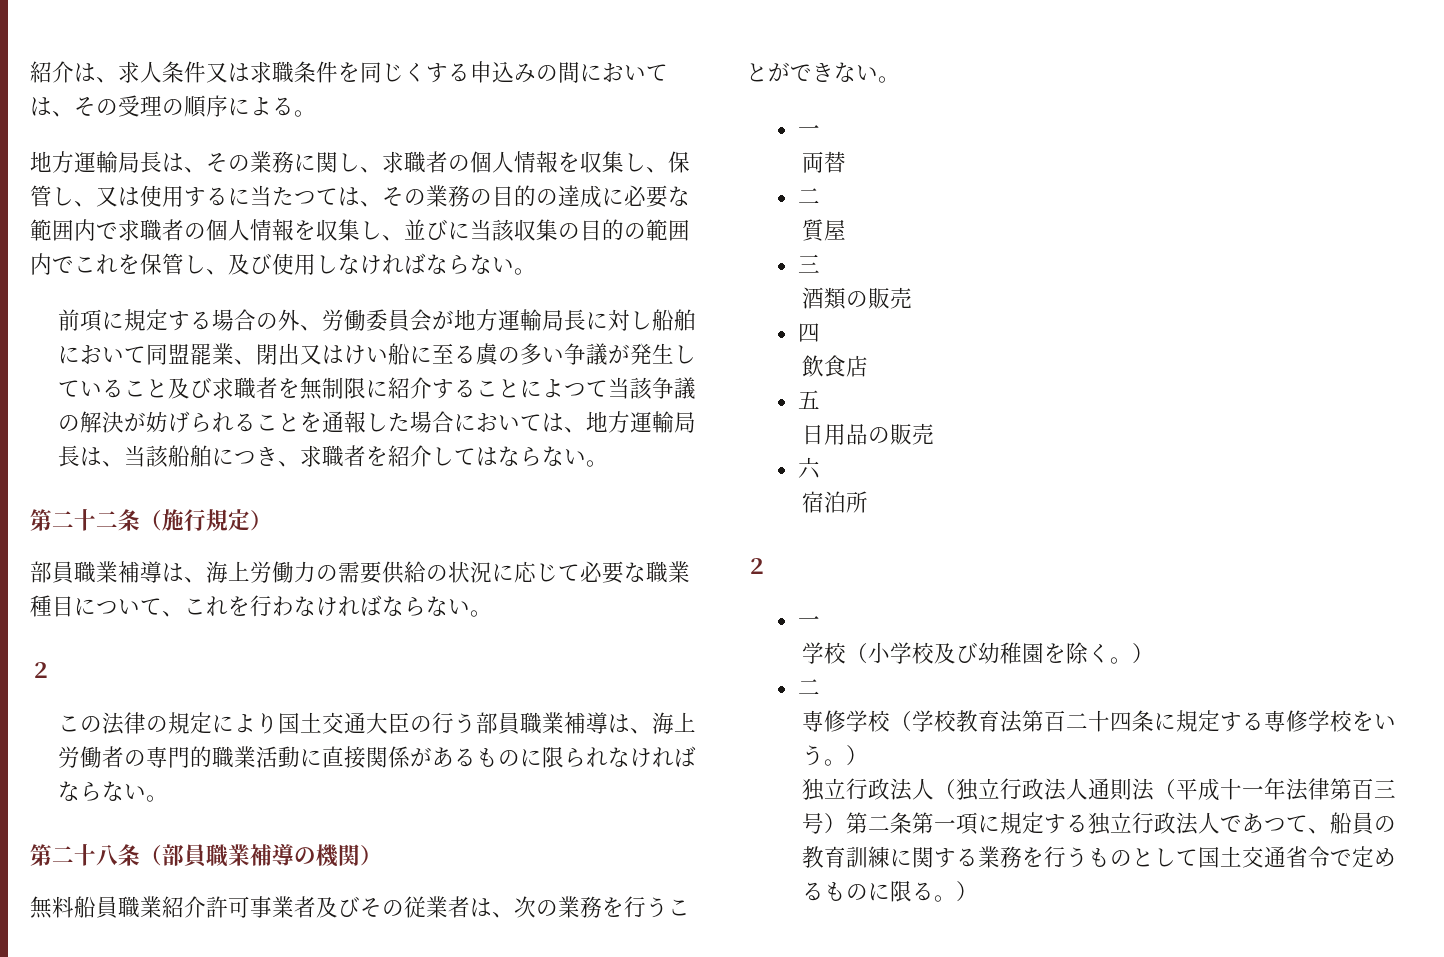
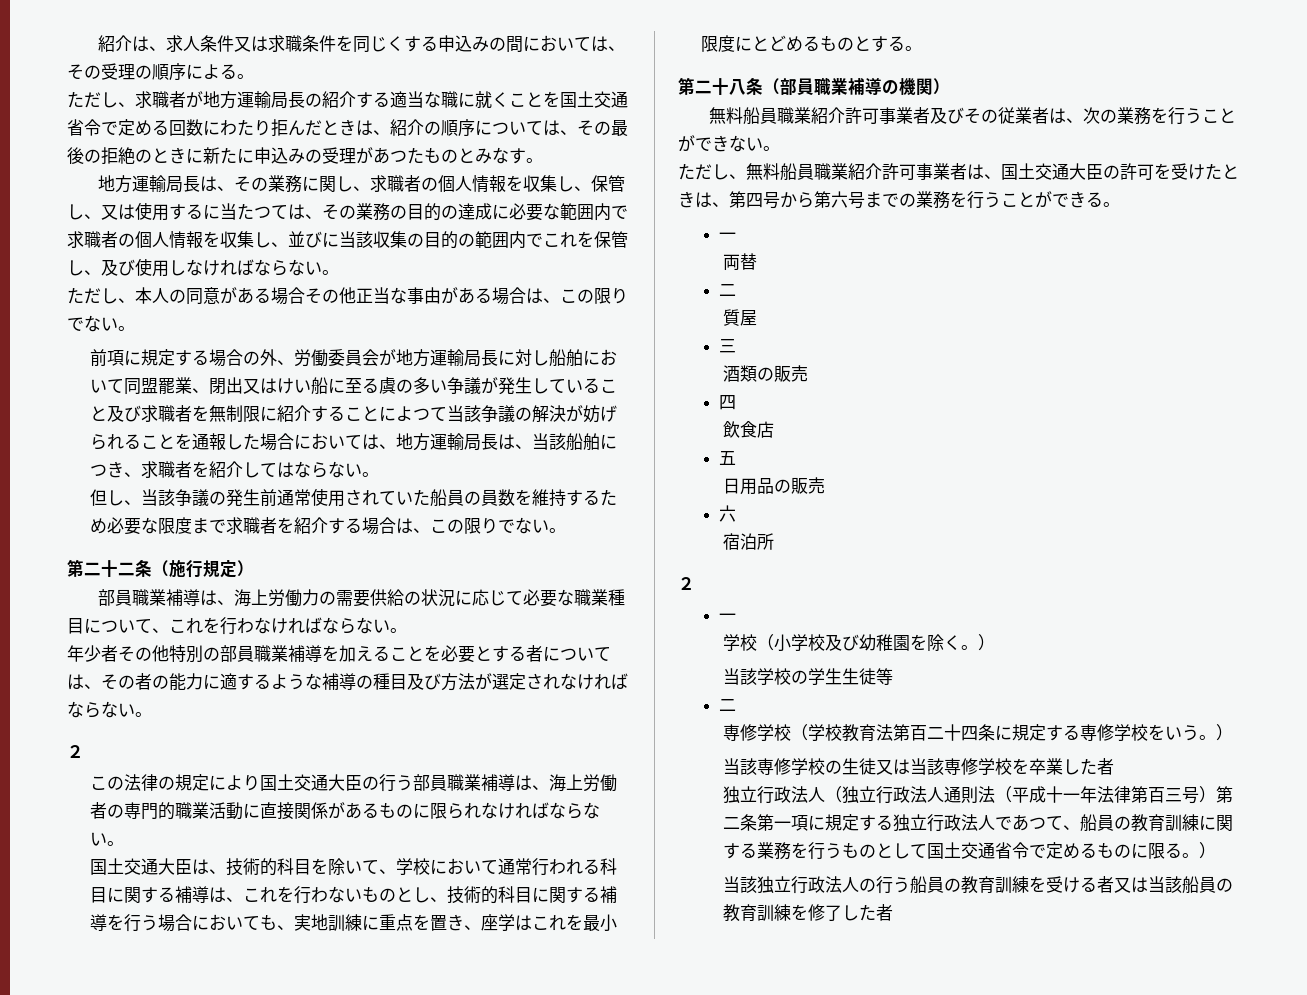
(316, 113) none -> [67,91,628,109] [67,119,628,137] [67,147,543,165] // ただし、求職者が地方運輸局長の紹介する適当な職に就くことを国土交通省令で定める回数にわたり拒んだときは、紹介の順序については、その最後の拒絶のときに新たに申込みの受理があつたものとみなす。
(536, 271) none -> [67,287,628,305] [67,315,135,332] // ただし、本人の同意がある場合その他正当な事由がある場合は、この限りでない。
(609, 463) none -> [89,488,617,507] [89,517,566,535] // 但し、当該争議の発生前通常使用されていた船員の員数を維持するため必要な限度まで求職者を紹介する場合は、この限りでない。
(492, 613) none -> [67,645,611,663] [67,673,628,691] [67,701,152,718] // 年少者その他特別の部員職業補導を加えることを必要とする者については、その者の能力に適するような補導の種目及び方法が選定されなければならない。
(169, 798) none -> [89,858,617,876] [89,886,617,904] [89,914,617,932] [700,35,922,52] // 国土交通大臣は、技術的科目を除いて、学校において通常行われる科目に関する補導は、これを行わないものとし、技術的科目に関する補導を行う場合においても、実地訓練に重点を置き、座学はこれを最小限度にとどめるものとする。
(900, 79) none -> [678,163,1239,181] [678,191,1120,209] // ただし、無料船員職業紹介許可事業者は、国土交通大臣の許可を受けたときは、第四号から第六号までの業務を行うことができる。
(1155, 653) none -> [723,668,894,685] // 当該学校の学生生徒等
(869, 755) none -> [723,758,1115,775] // 当該専修学校の生徒又は当該専修学校を卒業した者
(979, 891) none -> [723,876,1234,894] [723,904,894,922] // 当該独立行政法人の行う船員の教育訓練を受ける者又は当該船員の教育訓練を修了した者

